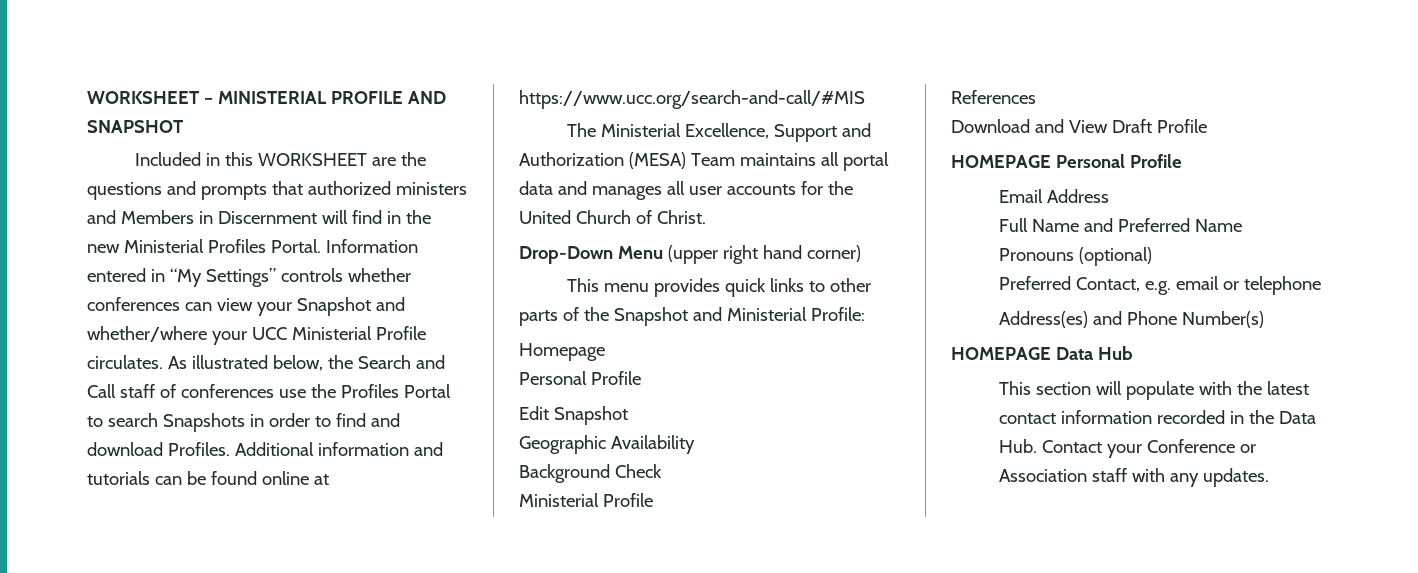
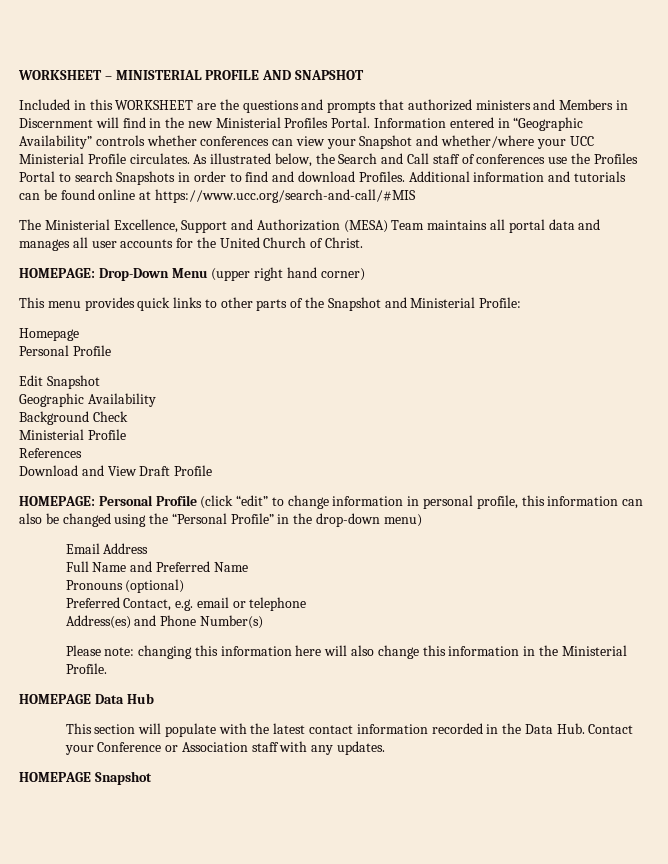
[169,268,276,287] “My Settings” -> [513,117,584,131] [19,135,92,149] “Geographic Availability”
(706, 217) none -> [19,268,95,278] HOMEPAGE:
[951,154,1182,168] HOMEPAGE Personal Profile -> [19,495,644,509] [19,513,422,527] HOMEPAGE: Personal Profile (click “edit” to change information in personal profile, this information can also be changed using the “Personal Profile” in the drop-down menu)
(1265, 319) none -> [65,645,627,659] [65,663,107,674] // Please note: changing this information here will also change this information in the Ministerial Profile.
(1270, 477) none -> [19,771,152,785] // HOMEPAGE Snapshot

